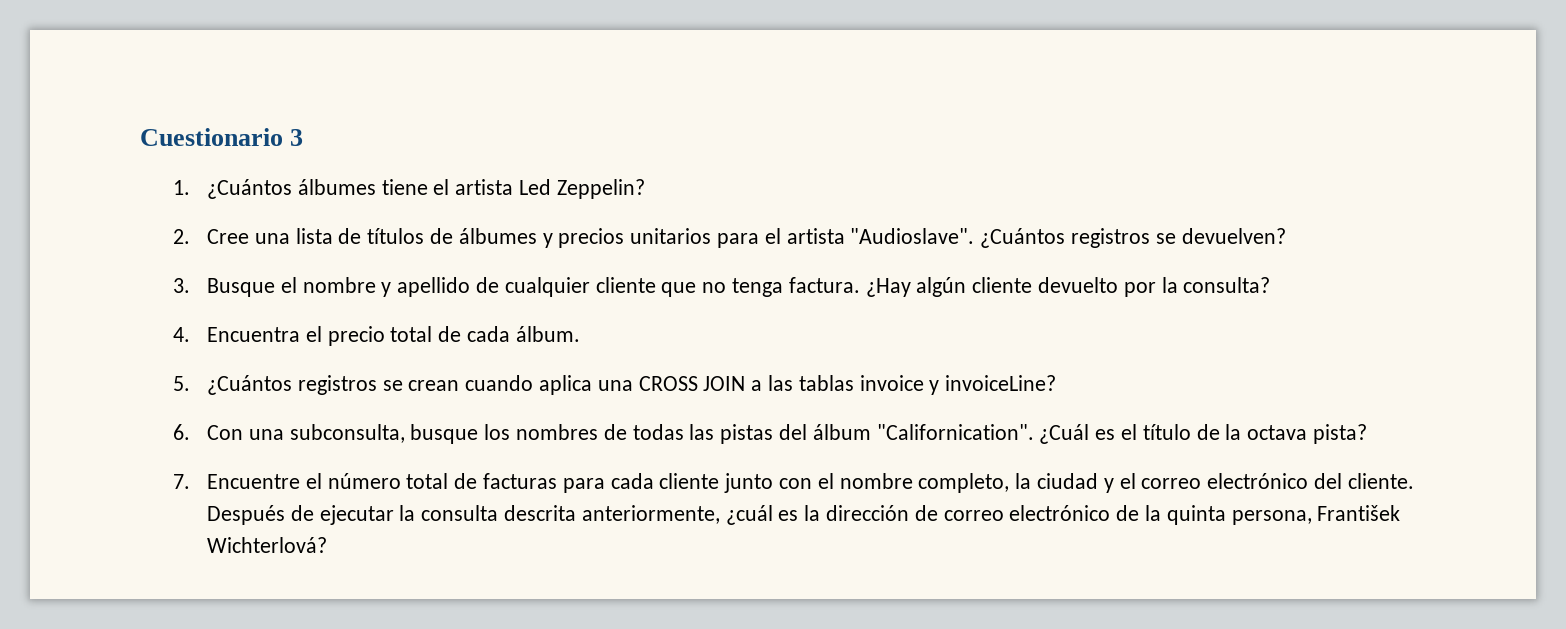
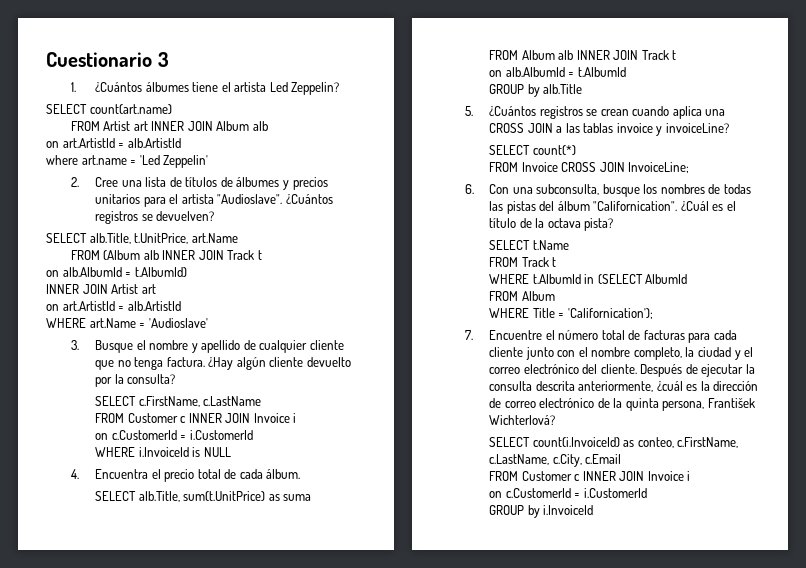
(645, 189) none -> [46,104,172,114] [70,121,268,131] [46,138,181,148] [46,155,209,168] // SELECT count(art.name) // FROM Artist art INNER JOIN Album alb // on art.ArtistId = alb.ArtistId // where art.name = 'Led Zeppelin'
(1286, 236) none -> [46,233,238,244] [70,250,262,260] [46,267,187,277] [46,284,156,294] [46,301,181,311] [46,318,208,328] // SELECT alb.Title, t.UnitPrice, art.Name // FROM (Album alb INNER JOIN Track t // on alb.AlbumId = t.AlbumId) // INNER JOIN Artist art // on art.ArtistId = alb.ArtistId // WHERE art.Name = 'Audioslave'
(1271, 285) none -> [95,396,262,407] [95,413,297,423] [95,430,253,440] [95,447,231,457] // SELECT c.FirstName, c.LastName // FROM Customer c INNER JOIN Invoice i // on c.CustomerId = i.CustomerId // WHERE i.InvoiceId is NULL
(580, 334) none -> [95,491,312,502] [489,50,677,60] [489,67,626,77] [489,84,583,97] // SELECT alb.Title, sum(t.UnitPrice) as suma // FROM Album alb INNER JOIN Track t // on alb.AlbumId = t.AlbumId // GROUP by alb.Title
(1057, 383) none -> [489,145,576,155] [489,162,690,173] // SELECT count(*) // FROM Invoice CROSS JOIN InvoiceLine;
(1367, 434) none -> [489,240,569,250] [489,257,557,267] [489,274,688,284] [489,291,555,301] [489,308,653,319] // SELECT t.Name // FROM Track t // WHERE t.AlbumId in (SELECT AlbumId // FROM Album // WHERE Title = 'Californication');
(327, 545) none -> [489,437,739,448] [489,454,622,467] [489,471,691,481] [489,488,647,498] [489,505,594,518] // SELECT count(i.InvoiceId) as conteo, c.FirstName, c.LastName, c.City, c.Email // FROM Customer c INNER JOIN Invoice i // on c.CustomerId = i.CustomerId // GROUP by i.InvoiceId

